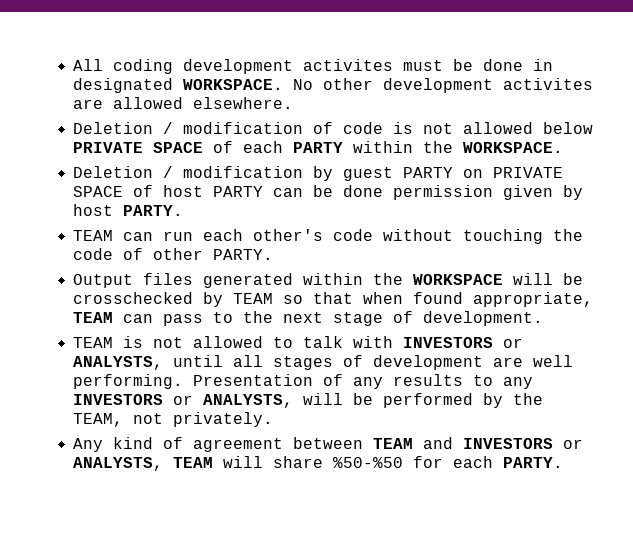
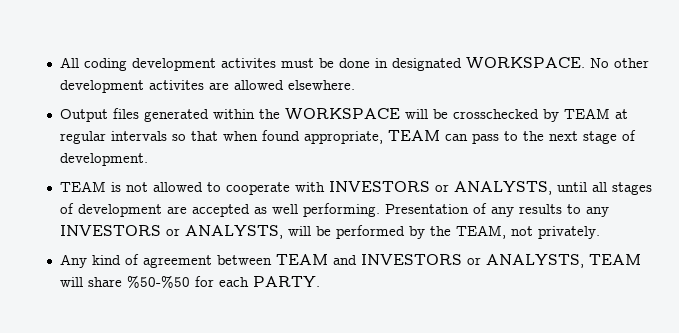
[73,122,594,134] [73,141,564,153] [73,166,564,181] [73,185,584,200] [73,204,184,216] [73,229,584,244] [73,248,274,260] // Deletion / modification of code is not allowed below PRIVATE SPACE of each PARTY within the WORKSPACE. // Deletion / modification by guest PARTY on PRIVATE SPACE of host PARTY can be done permission given by host PARTY. // TEAM can run each other's code without touching the code of other PARTY. -> (356, 85) none
(274, 298) none -> [615,109,629,119] [60,131,168,144] at regular intervals
[303,336,344,348] talk -> [226,182,291,195] cooperate
(524, 362) none -> [192,204,268,217] accepted as

